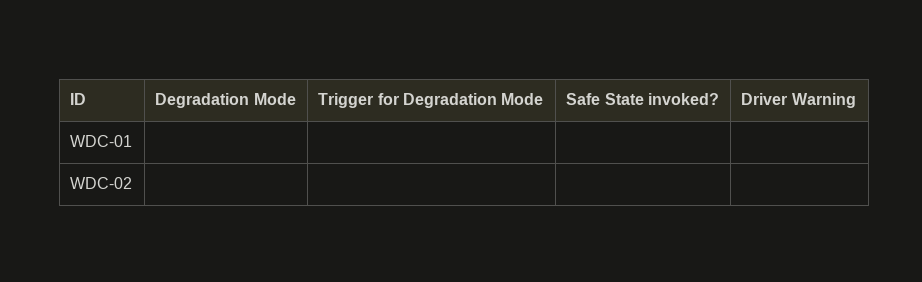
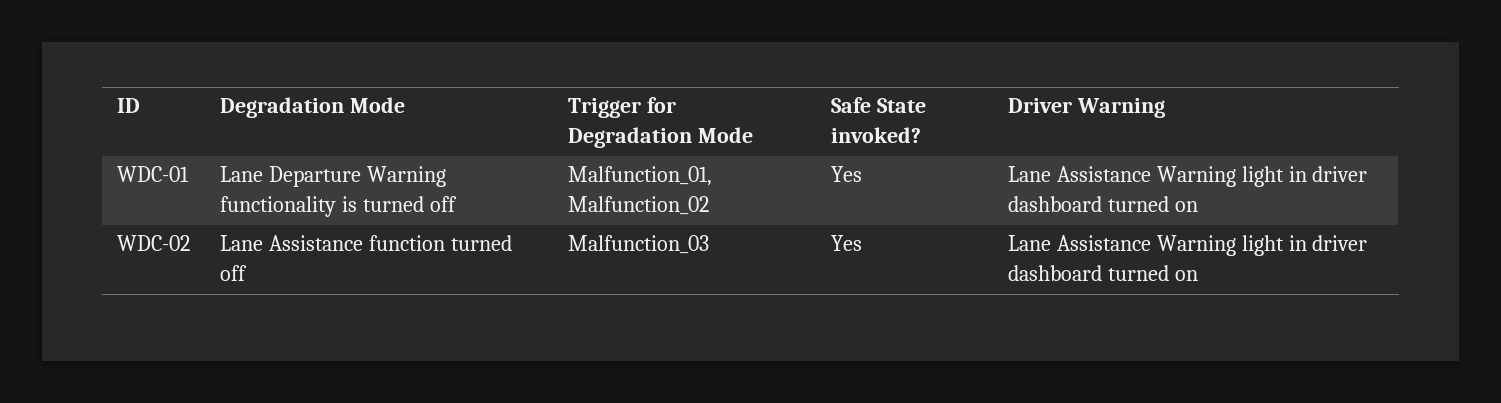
[70,177,133,189] | | | // WDC-02 | | | | -> [219,166,446,187] [219,196,457,217] [567,166,712,186] [567,196,709,215] [830,166,862,182] [1007,166,1368,187] [1007,196,1198,212] [116,235,190,251] [219,235,512,251] [219,265,247,281] [567,235,709,254] [830,235,862,251] [1007,235,1368,256] [1007,265,1198,281] Lane Departure Warning functionality is turned off | Malfunction_01, Malfunction_02 | Yes | Lane Assistance Warning light in driver dashboard turned on // WDC-02 | Lane Assistance function turned off | Malfunction_03 | Yes | Lane Assistance Warning light in driver dashboard turned on

